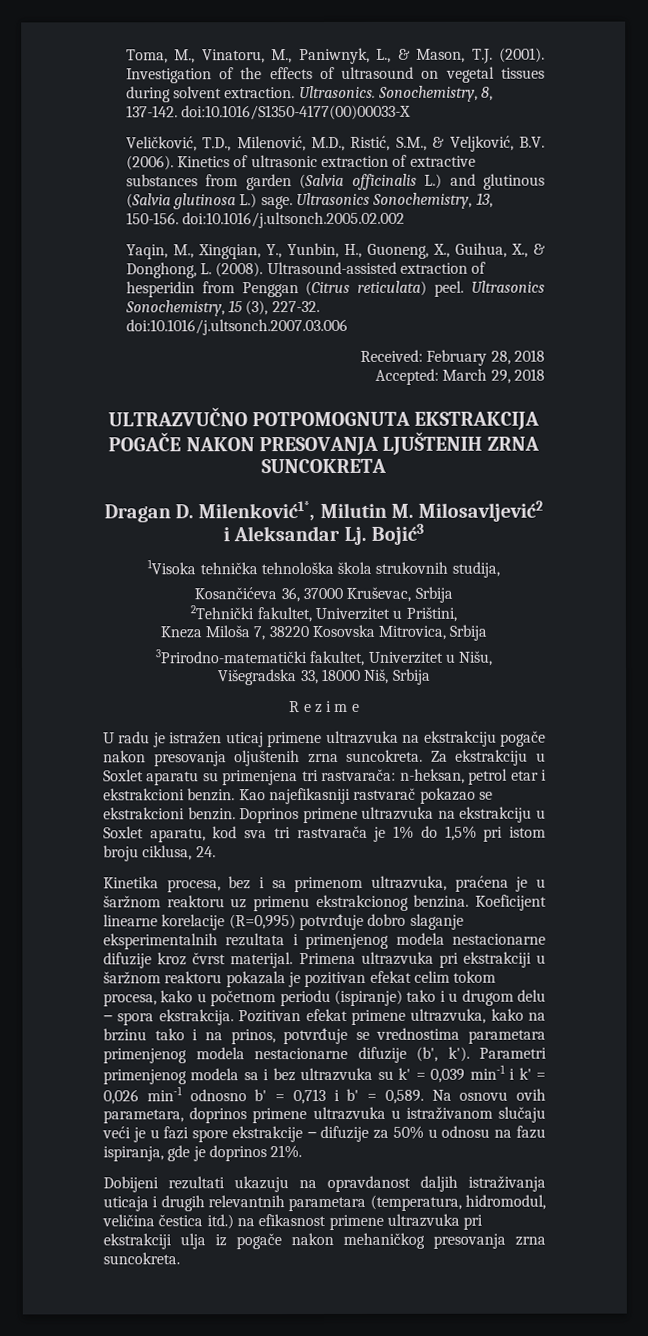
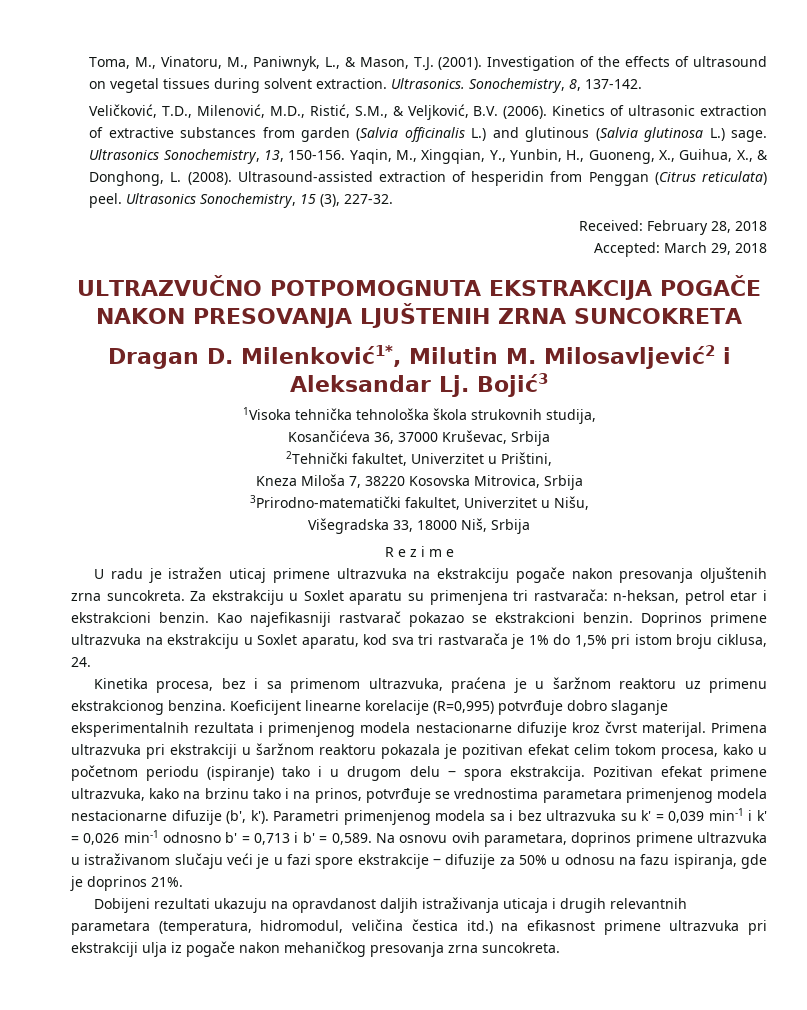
[181,104,412,121] doi:10.1016/S1350-4177(00)00033-X -> (643, 84) none
[182,211,406,229] doi:10.1016/j.ultsonch.2005.02.002 // -> (346, 155) none
[125,318,348,336] doi:10.1016/j.ultsonch.2007.03.006 -> (394, 199) none

